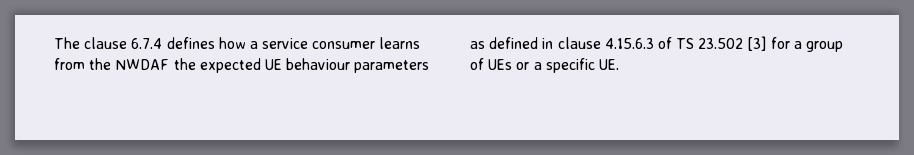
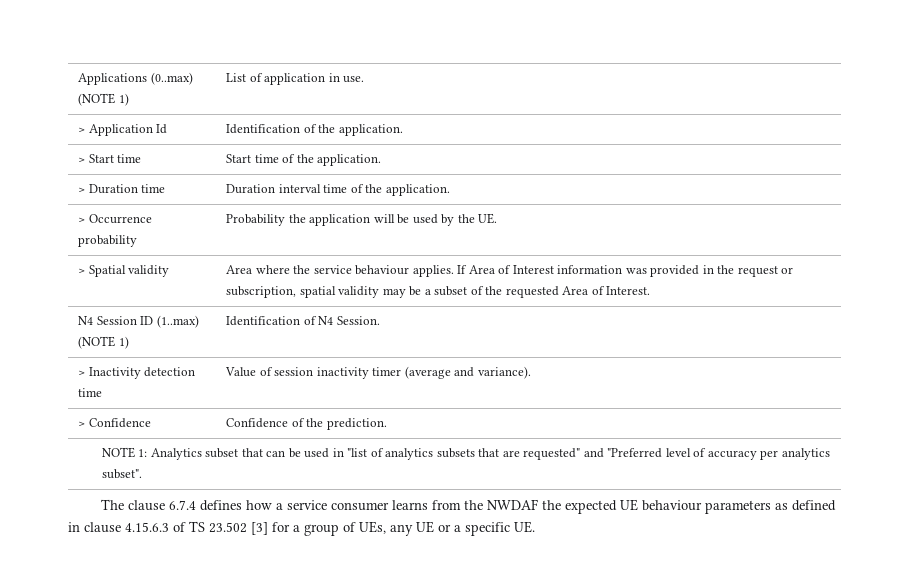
(54, 43) none -> [78,72,193,85] [78,93,129,106] [226,73,365,85] [78,124,168,136] [226,124,403,136] [78,154,142,163] [226,154,382,166] [78,184,166,194] [226,184,450,196] [78,214,152,224] [78,235,138,247] [226,213,498,226] [78,265,170,277] [226,265,794,277] [226,286,651,298] [78,315,199,328] [78,336,129,349] [226,316,380,326] [78,367,196,379] [78,388,103,397] [225,366,531,379] [78,418,151,428] [226,418,387,430] [101,447,830,460] [101,469,142,479] Applications (0..max) (NOTE 1) | List of application in use. // > Application Id | Identification of the application. // > Start time | Start time of the application. // > Duration time | Duration interval time of the application. // > Occurrence probability | Probability the application will be used by the UE. // > Spatial validity | Area where the service behaviour applies. If Area of Interest information was provided in the request or subscription, spatial validity may be a subset of the requested Area of Interest. // N4 Session ID (1..max) (NOTE 1) | Identification of N4 Session. // > Inactivity detection time | Value of session inactivity timer (average and variance). // > Confidence | Confidence of the prediction. // NOTE 1: Analytics subset that can be used in "list of analytics subsets that are requested" and "Preferred level of accuracy per analytics subset". //
[488,59,513,70] UEs -> [359,521,434,536] UEs, any UE

